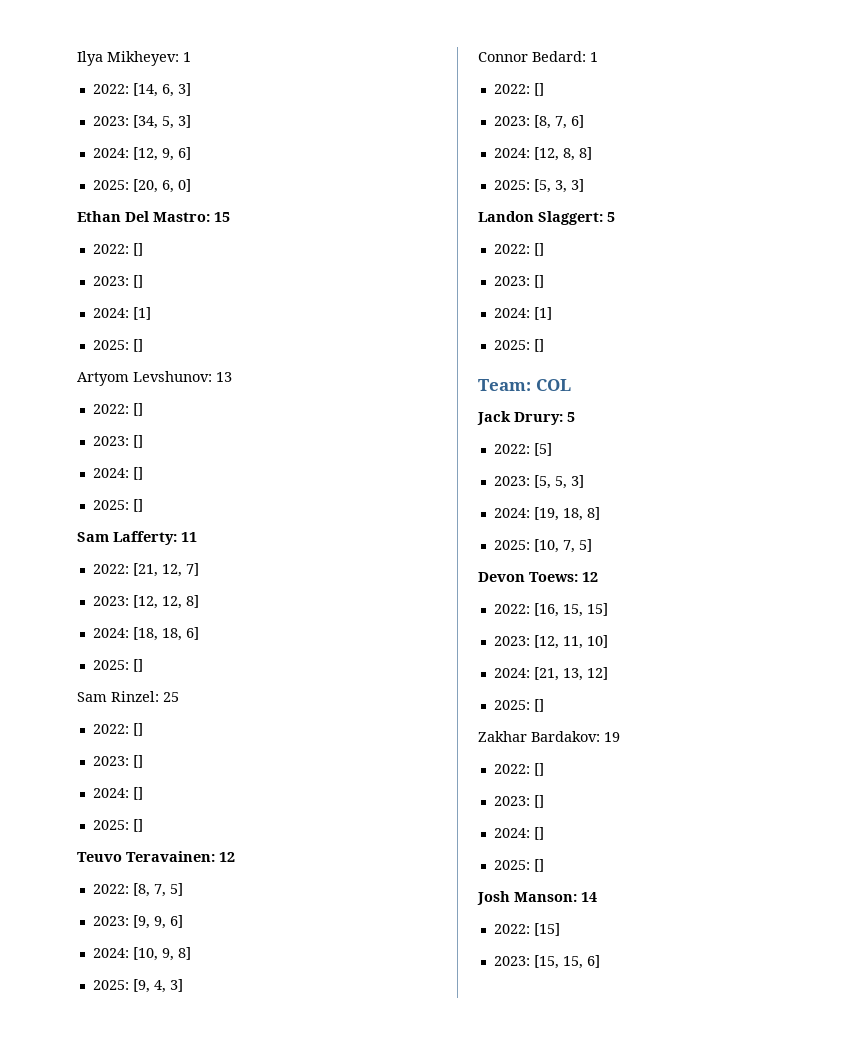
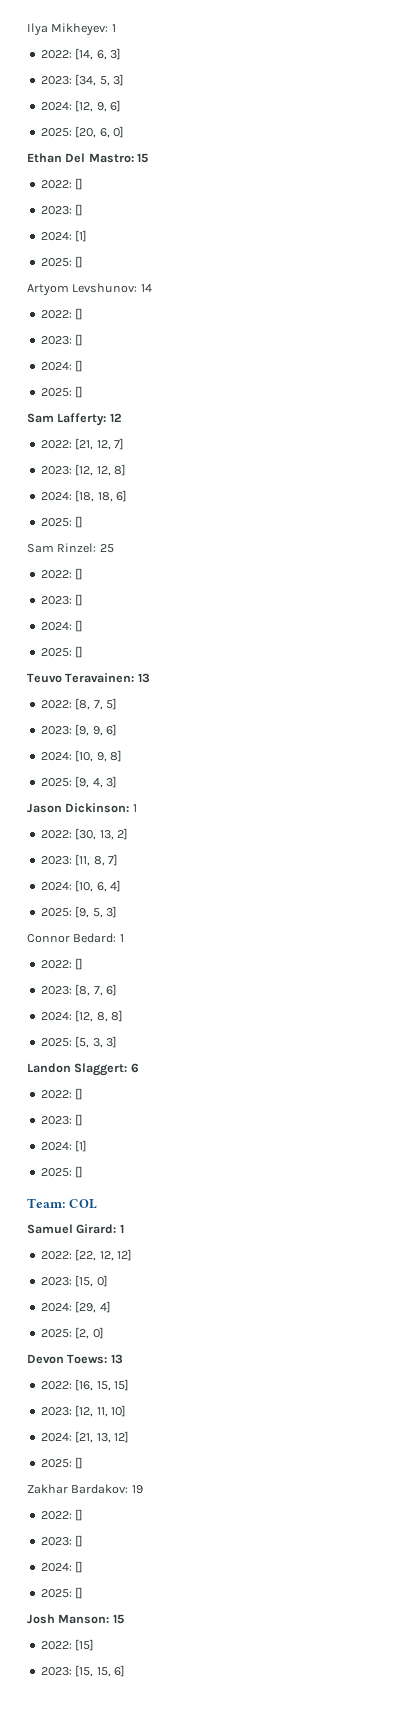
[216,372,232,382] 13 -> [140,284,152,292] 14
[181,532,197,542] 11 -> [109,413,122,422] 12
[219,852,235,862] 12 -> [137,673,150,683] 13
(183, 985) none -> [27,803,137,813] [40,828,128,840] [40,854,118,866] [40,880,121,892] [40,906,117,918] // Jason Dickinson: 1 // 2022: [30, 13, 2] // 2023: [11, 8, 7] // 2024: [10, 6, 4] // 2025: [9, 5, 3]
[607,212,615,222] 5 -> [130,1063,139,1073] 6
[477,411,575,425] [493,443,552,456] [493,475,584,489] [493,507,600,521] [493,539,592,553] Jack Drury: 5 // 2022: [5] // 2023: [5, 5, 3] // 2024: [19, 18, 8] // 2025: [10, 7, 5] -> [27,1224,124,1234] [40,1249,132,1261] [40,1275,108,1287] [40,1301,111,1313] [40,1327,104,1339] Samuel Girard: 1 // 2022: [22, 12, 12] // 2023: [15, 0] // 2024: [29, 4] // 2025: [2, 0]
[582,572,598,582] 12 -> [110,1354,123,1364] 13
[581,892,597,902] 14 -> [112,1614,124,1624] 15

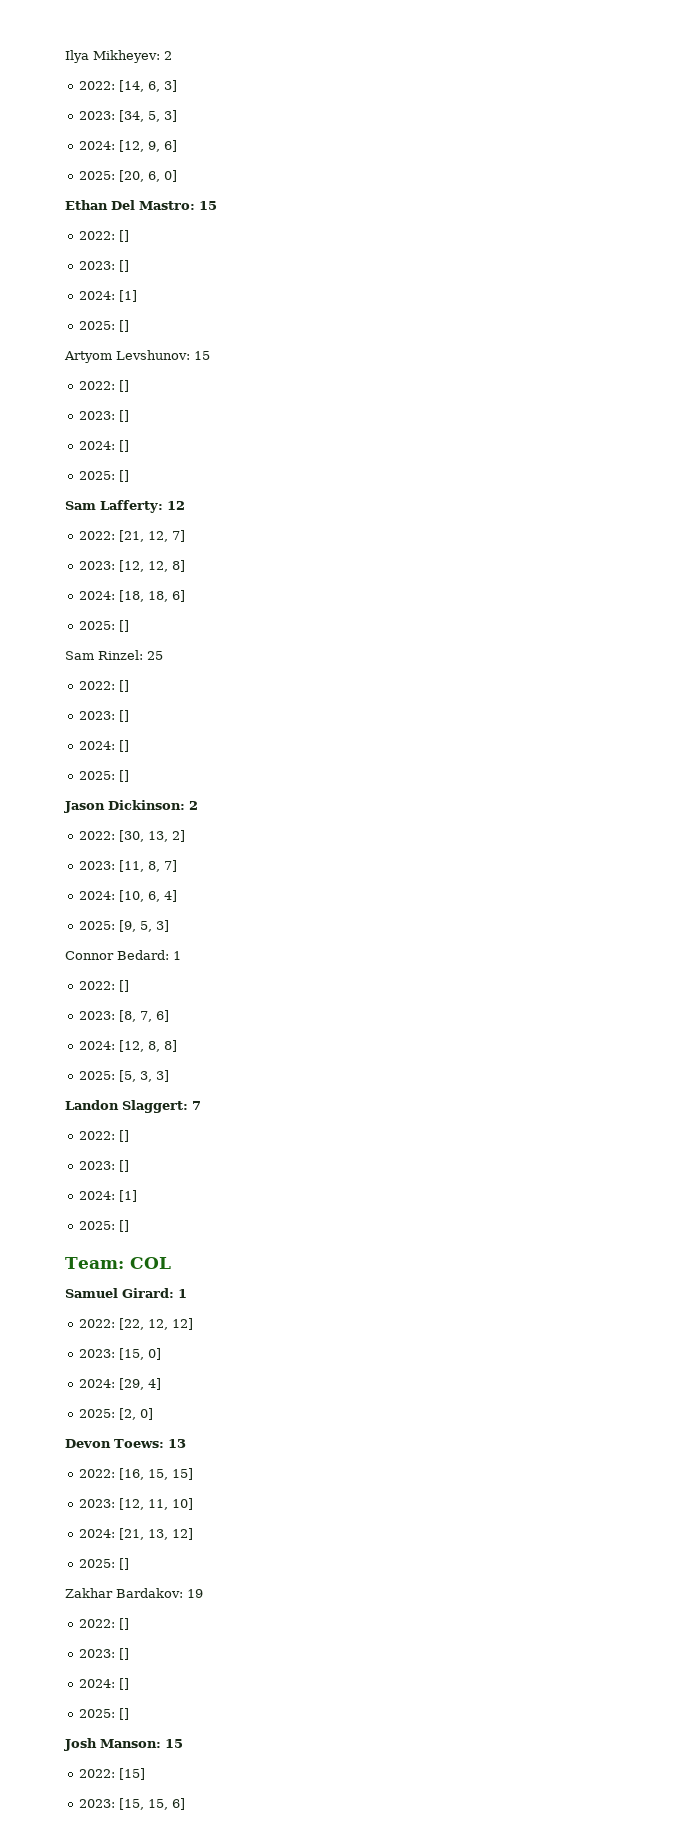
[111,24,116,32] 1 -> [164,51,172,60] 2
[140,284,152,292] 14 -> [194,351,210,360] 15
[27,673,150,683] [40,698,117,710] [40,724,117,736] [40,750,122,762] [40,776,117,788] // Teuvo Teravainen: 13 // 2022: [8, 7, 5] // 2023: [9, 9, 6] // 2024: [10, 9, 8] // 2025: [9, 4, 3] -> (129, 776) none
[132,804,137,812] 1 -> [189,801,198,810] 2
[130,1063,139,1073] 6 -> [192,1101,201,1110] 7

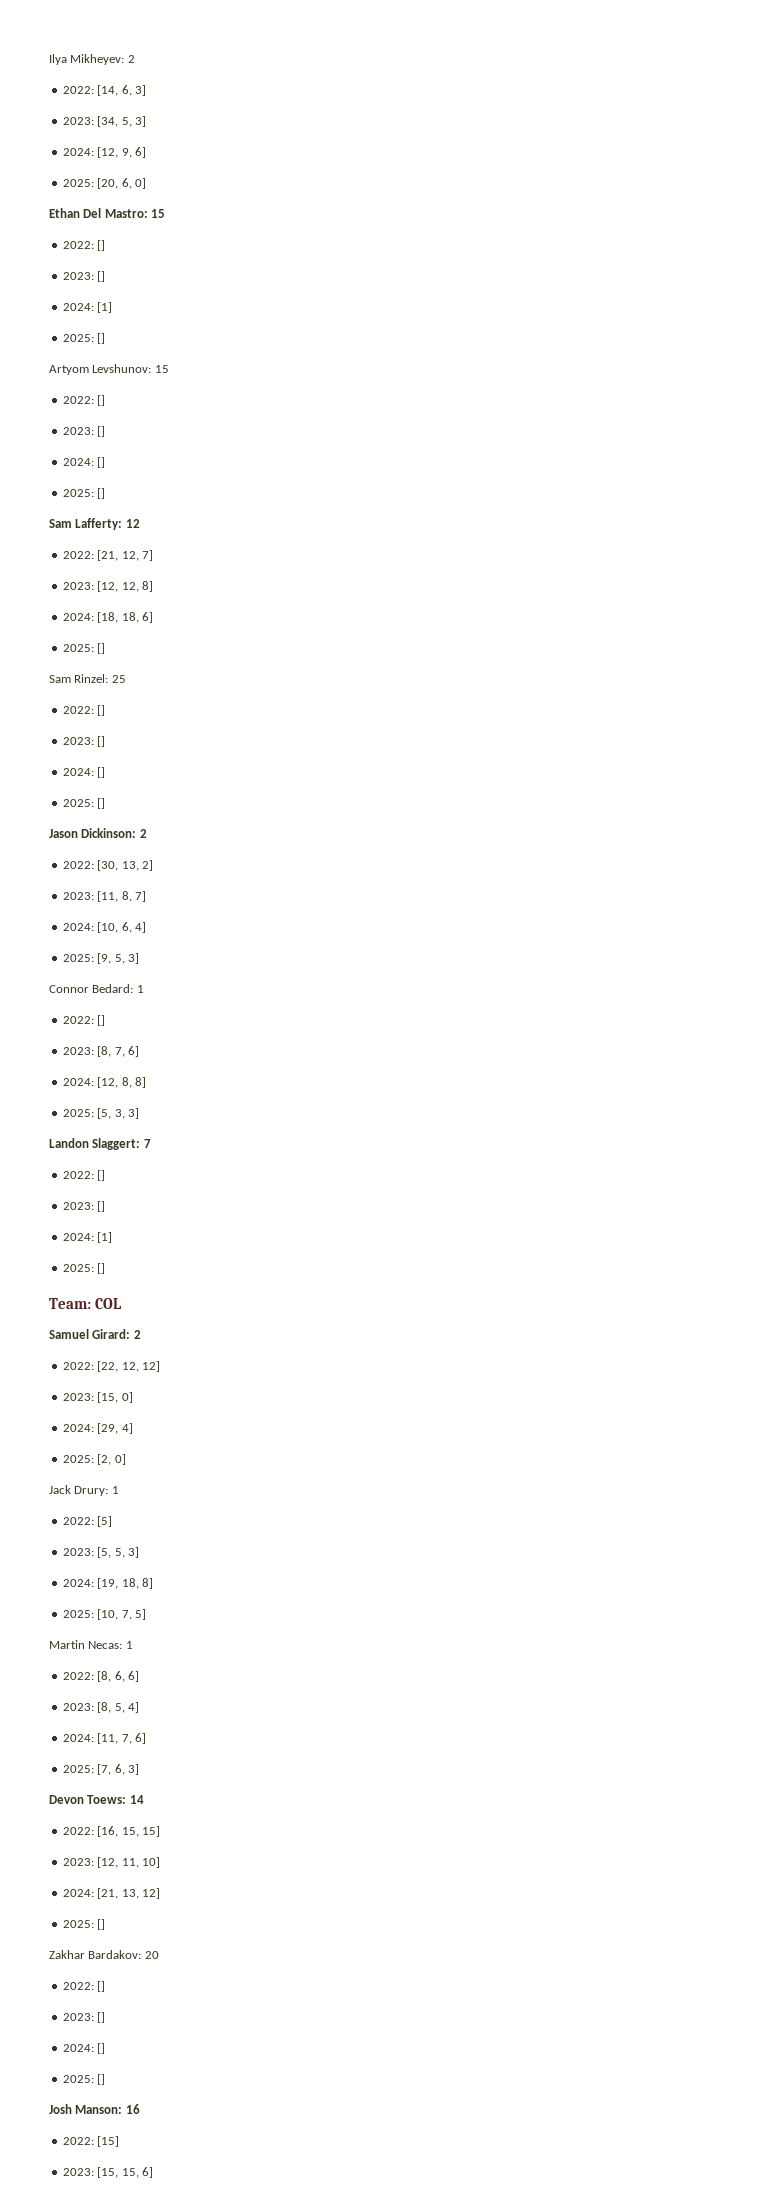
[178,1289,187,1298] 1 -> [133,1330,141,1339] 2
(153, 1414) none -> [49,1485,119,1496] [62,1516,113,1527] [62,1547,139,1558] [62,1578,153,1589] [62,1609,146,1620] [49,1640,133,1649] [62,1671,139,1682] [62,1702,139,1713] [62,1733,146,1744] [62,1764,139,1775] // Jack Drury: 1 // 2022: [5] // 2023: [5, 5, 3] // 2024: [19, 18, 8] // 2025: [10, 7, 5] // Martin Necas: 1 // 2022: [8, 6, 6] // 2023: [8, 5, 4] // 2024: [11, 7, 6] // 2025: [7, 6, 3]
[167,1439,186,1448] 13 -> [129,1795,144,1804] 14
[187,1589,203,1598] 19 -> [144,1951,159,1959] 20
[165,1739,183,1748] 15 -> [125,2104,140,2114] 16

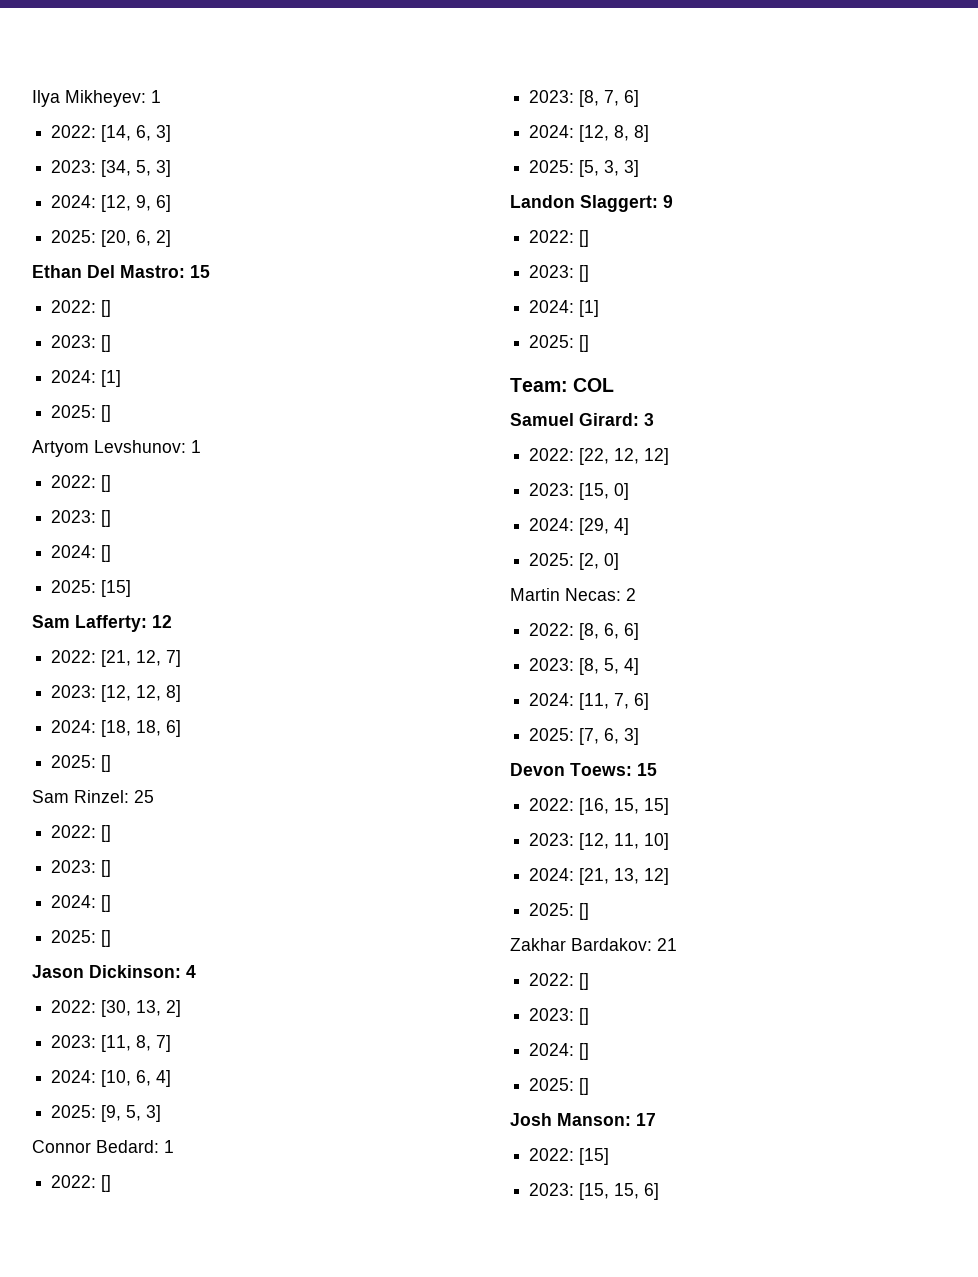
[127,55,135,63] 2 -> [151,90,161,103] 1
[134,178,146,189] 0] -> [156,230,172,247] 2]
[154,365,169,373] [62,395,106,406] [62,426,106,437] [62,457,106,468] [62,488,106,499] 15 // 2022: [] // 2023: [] // 2024: [] // 2025: [] -> [191,440,201,453] [51,475,112,492] [51,510,112,527] [51,545,112,562] [51,580,132,597] 1 // 2022: [] // 2023: [] // 2024: [] // 2025: [15]
[139,829,147,838] 2 -> [186,965,196,978] 4
[143,1139,151,1148] 7 -> [663,195,673,208] 9
[133,1330,141,1339] 2 -> [644,413,654,426] 3
[49,1485,119,1496] [62,1516,113,1527] [62,1547,139,1558] [62,1578,153,1589] [62,1609,146,1620] // Jack Drury: 1 // 2022: [5] // 2023: [5, 5, 3] // 2024: [19, 18, 8] // 2025: [10, 7, 5] -> (620, 561) none
[125,1641,133,1649] 1 -> [626,588,636,601] 2
[129,1795,144,1804] 14 -> [637,763,657,776] 15
[144,1951,159,1959] 20 -> [657,938,677,951] 21
[125,2104,140,2114] 16 -> [636,1113,656,1126] 17

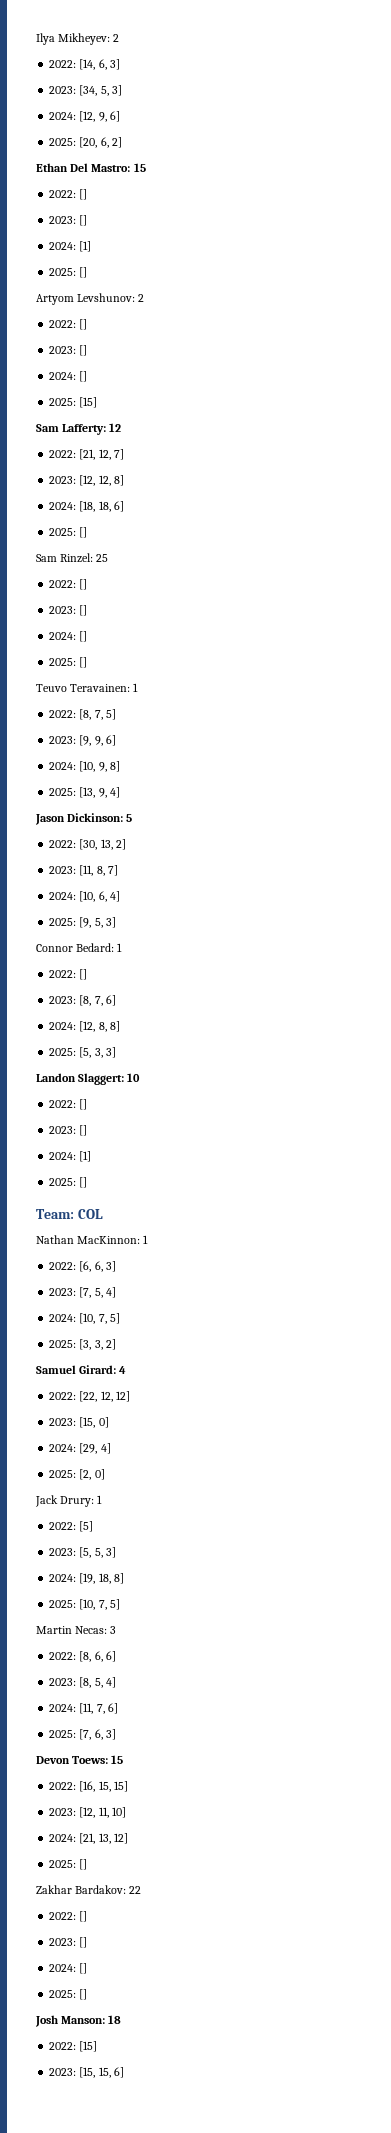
[151,90,161,103] 1 -> [113,34,120,42] 2
[191,440,201,453] 1 -> [138,294,145,302] 2
(112, 938) none -> [36,683,139,692] [49,709,116,720] [49,735,116,746] [49,761,120,772] [49,787,120,798] // Teuvo Teravainen: 1 // 2022: [8, 7, 5] // 2023: [9, 9, 6] // 2024: [10, 9, 8] // 2025: [13, 9, 4]
[186,965,196,978] 4 -> [126,814,133,822] 5
[663,195,673,208] 9 -> [127,1073,141,1082] 10
(615, 385) none -> [36,1235,149,1244] [49,1261,116,1272] [49,1287,116,1298] [49,1313,120,1324] [49,1339,116,1350] // Nathan MacKinnon: 1 // 2022: [6, 6, 3] // 2023: [7, 5, 4] // 2024: [10, 7, 5] // 2025: [3, 3, 2]
[644,413,654,426] 3 -> [119,1366,127,1374] 4
(620, 561) none -> [35,1495,103,1507] [49,1521,94,1532] [49,1547,116,1558] [49,1573,124,1584] [49,1599,120,1610] // Jack Drury: 1 // 2022: [5] // 2023: [5, 5, 3] // 2024: [19, 18, 8] // 2025: [10, 7, 5]
[626,588,636,601] 2 -> [110,1626,117,1634] 3
[657,938,677,951] 21 -> [129,1886,142,1894] 22
[636,1113,656,1126] 17 -> [108,2015,122,2024] 18

